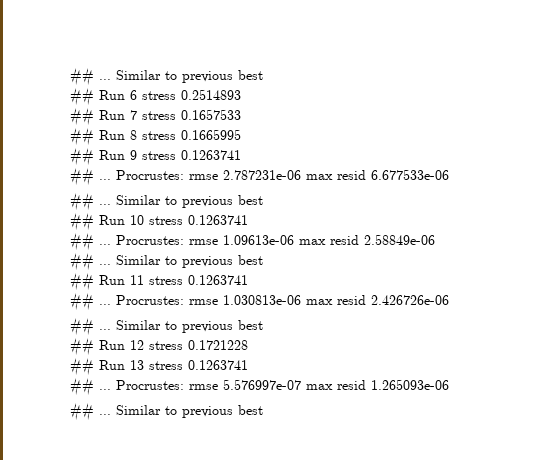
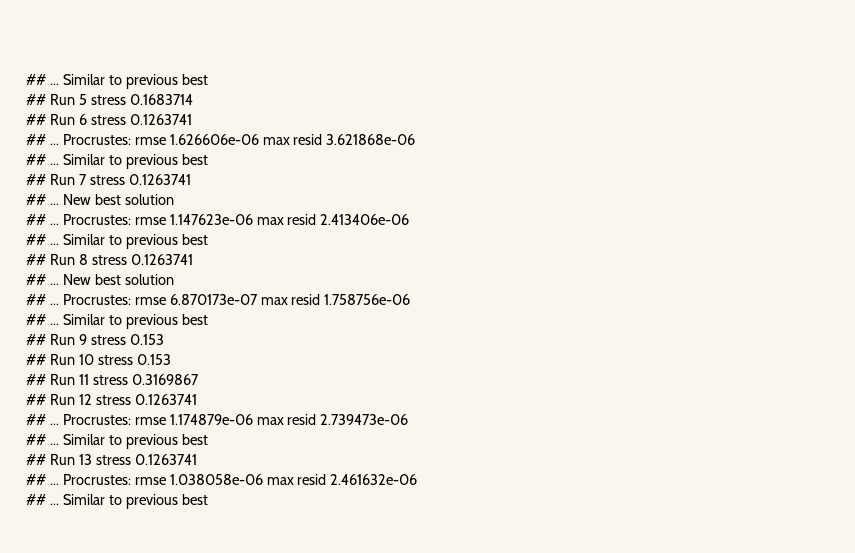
[70,68,263,86] [70,88,241,106] [70,108,241,126] [70,128,241,146] [70,148,241,166] [70,168,449,186] [70,193,263,211] [70,213,248,231] [70,233,435,251] [70,253,263,271] [70,273,248,291] [70,293,449,311] [70,318,263,336] [70,338,248,356] ## ... Similar to previous best // ## Run 6 stress 0.2514893 // ## Run 7 stress 0.1657533 // ## Run 8 stress 0.1665995 // ## Run 9 stress 0.1263741 // ## ... Procrustes: rmse 2.787231e-06 max resid 6.677533e-06 // ## ... Similar to previous best // ## Run 10 stress 0.1263741 // ## ... Procrustes: rmse 1.09613e-06 max resid 2.58849e-06 // ## ... Similar to previous best // ## Run 11 stress 0.1263741 // ## ... Procrustes: rmse 1.030813e-06 max resid 2.426726e-06 // ## ... Similar to previous best // ## Run 12 stress 0.1721228 -> [26,74,208,89] [26,94,193,105] [26,114,192,125] [26,134,416,145] [26,154,208,169] [26,174,191,185] [26,194,174,205] [26,214,410,225] [26,234,208,249] [26,254,193,265] [26,274,174,285] [26,294,411,305] [26,314,208,329] [26,334,164,345] [26,354,171,365] [26,374,199,385] [26,394,197,405] [26,414,409,425] [26,434,208,449] ## ... Similar to previous best // ## Run 5 stress 0.1683714 // ## Run 6 stress 0.1263741 // ## ... Procrustes: rmse 1.626606e-06 max resid 3.621868e-06 // ## ... Similar to previous best // ## Run 7 stress 0.1263741 // ## ... New best solution // ## ... Procrustes: rmse 1.147623e-06 max resid 2.413406e-06 // ## ... Similar to previous best // ## Run 8 stress 0.1263741 // ## ... New best solution // ## ... Procrustes: rmse 6.870173e-07 max resid 1.758756e-06 // ## ... Similar to previous best // ## Run 9 stress 0.153 // ## Run 10 stress 0.153 // ## Run 11 stress 0.3169867 // ## Run 12 stress 0.1263741 // ## ... Procrustes: rmse 1.174879e-06 max resid 2.739473e-06 // ## ... Similar to previous best
[223,379,449,390] 5.576997e-07 max resid 1.265093e-06 -> [169,474,418,485] 1.038058e-06 max resid 2.461632e-06

